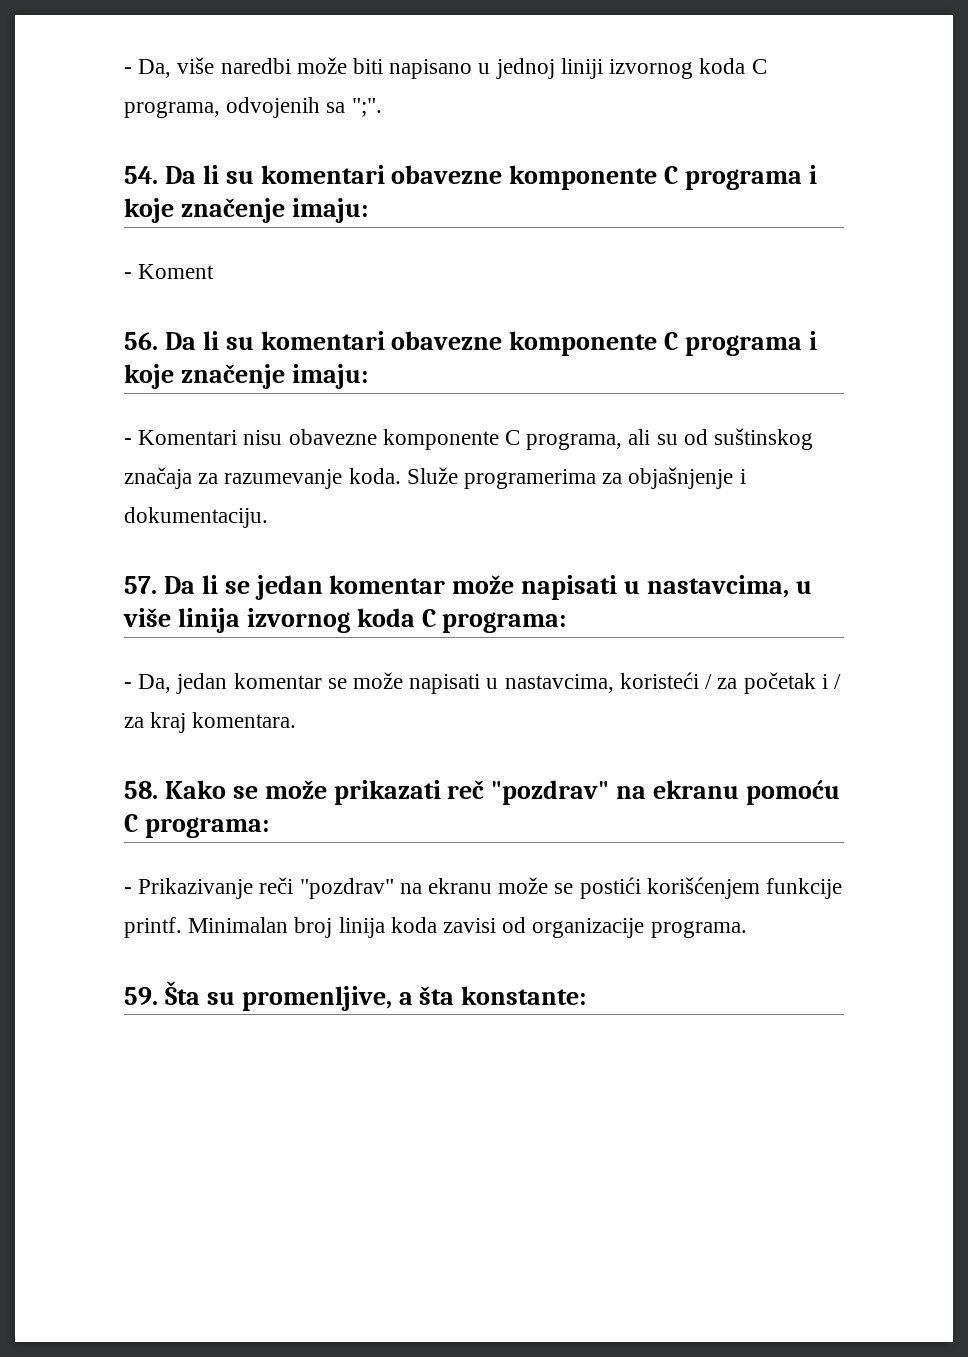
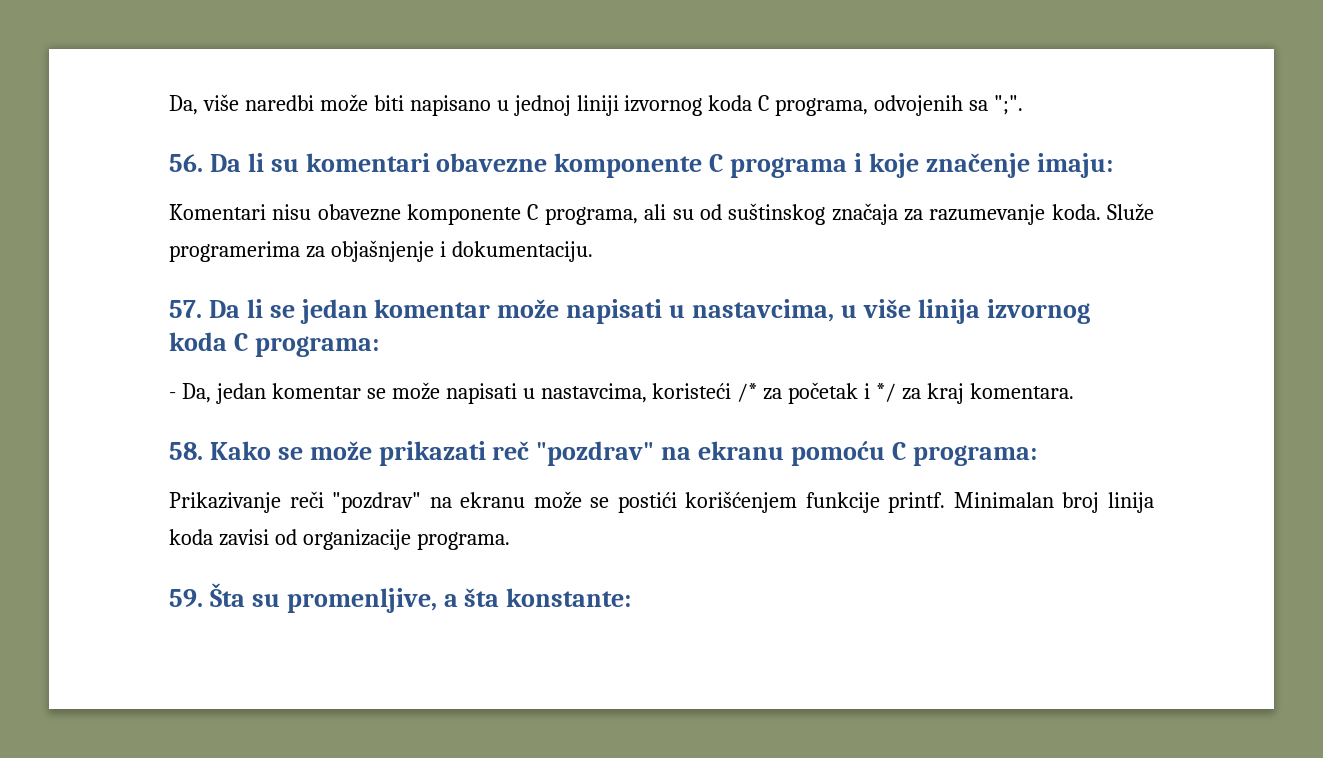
[124,67,132,74] - -> (169, 105) none
[124,165,817,190] [124,198,368,223] [124,264,215,279] // 54. Da li su komentari obavezne komponente C programa i koje značenje imaju: // - Koment -> (1024, 105) none
[124,438,132,445] - -> (1113, 165) none
[705,674,713,689] / -> [737,383,758,402] /*
[833,674,841,689] / -> [876,383,897,402] */
[124,887,132,894] - -> (1037, 455) none

